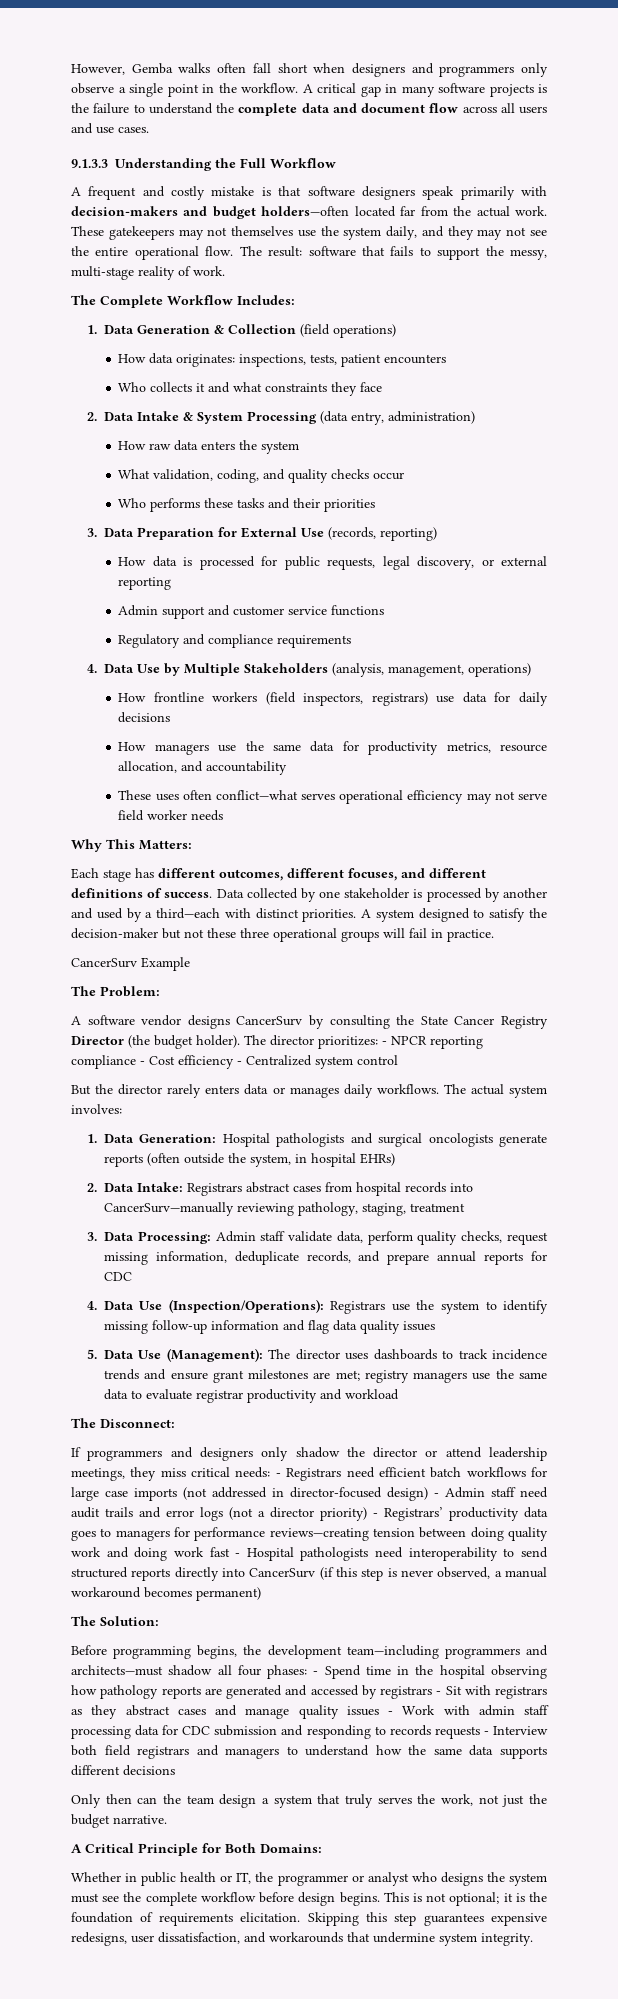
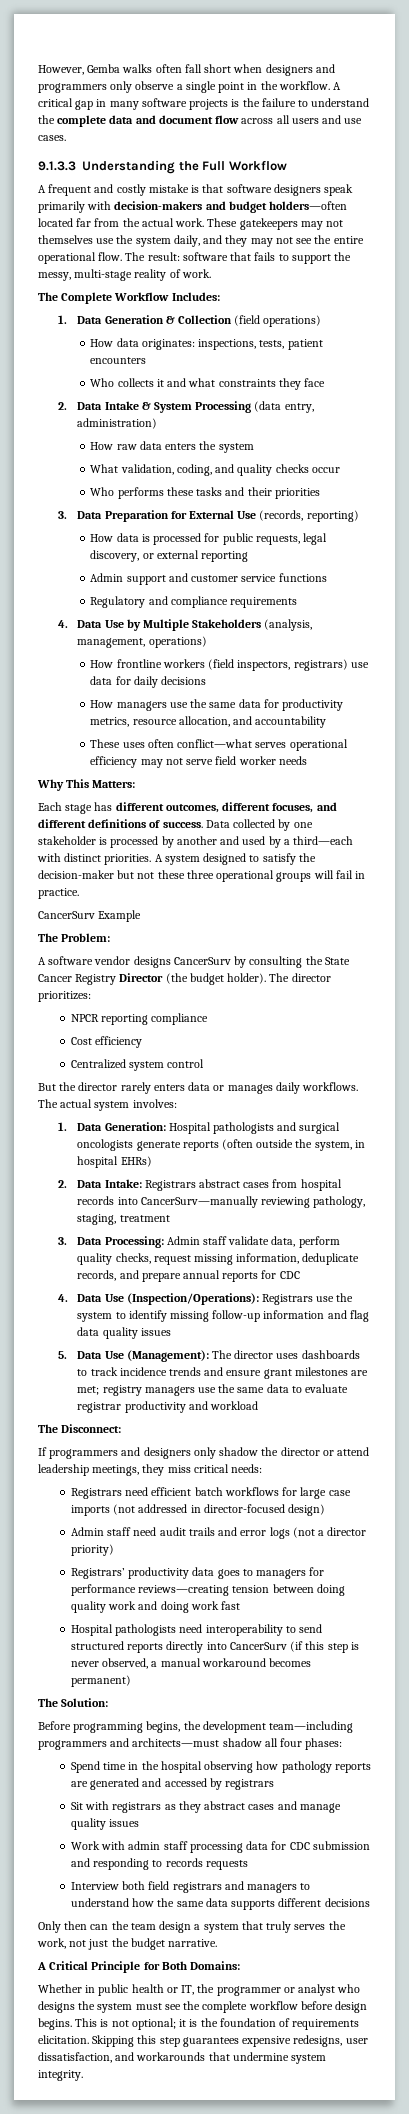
[382,1041,387,1045] - -> (91, 996) //
[140,1061,145,1065] - -> (209, 1019) //
[237,1061,242,1065] - -> (143, 1042) //
[275,1473,281,1477] - -> (263, 1468) //
[434,1493,439,1497] - -> (326, 1510) //
[373,1513,378,1517] - -> (114, 1550) //
[235,1553,241,1557] - -> (241, 1605) //
[313,1671,319,1675] - -> (343, 1744) //
[436,1691,442,1695] - -> (275, 1784) //
[388,1711,393,1715] - -> (140, 1823) //
[483,1731,489,1735] - -> (248, 1865) //

